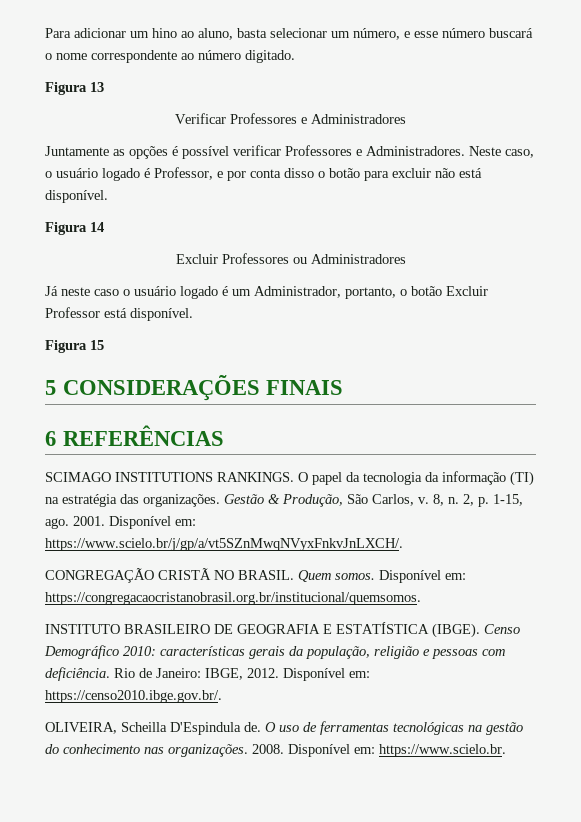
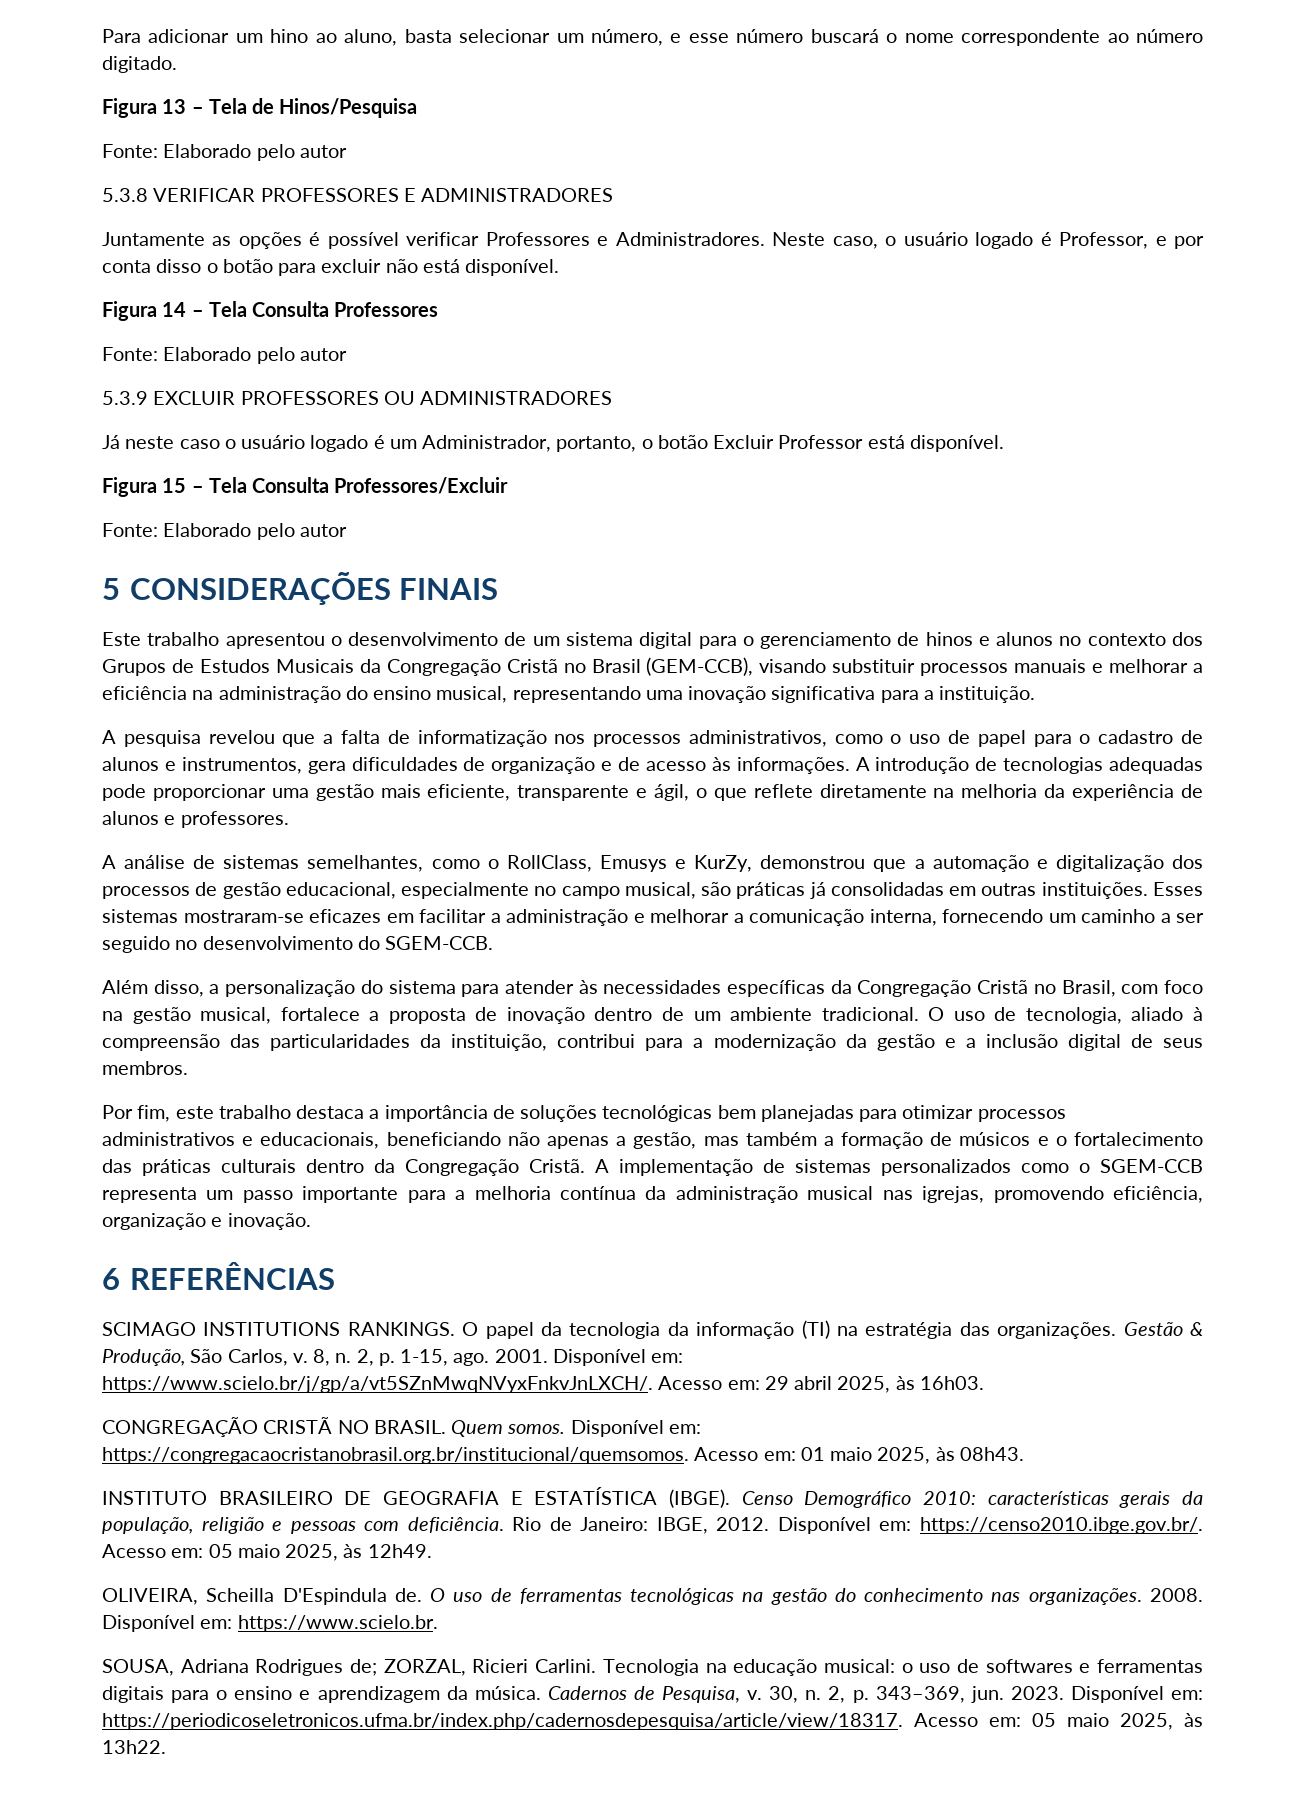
[175,113,406,124] // Verificar Professores e Administradores -> [191,98,418,118] [102,144,347,161] [102,188,614,202] – Tela de Hinos/Pesquisa // Fonte: Elaborado pelo autor // 5.3.8 VERIFICAR PROFESSORES E ADMINISTRADORES
[175,253,406,264] // Excluir Professores ou Administradores -> [191,301,439,317] [102,347,347,364] [102,391,613,405] – Tela Consulta Professores // Fonte: Elaborado pelo autor // 5.3.9 EXCLUIR PROFESSORES OU ADMINISTRADORES
[45,375,344,401] // 5 CONSIDERAÇÕES FINAIS -> [191,477,509,494] [102,523,347,540] [102,572,498,605] [102,632,1204,649] [102,657,1203,676] [102,686,1036,703] [102,730,1203,747] [102,757,1203,774] [102,784,1203,801] [102,811,289,828] [102,855,1203,872] [102,882,1203,899] [102,909,1204,926] [102,936,494,953] [102,980,1204,997] [102,1007,1203,1024] [102,1034,1203,1051] [102,1061,188,1075] [102,1105,1066,1122] [102,1132,1203,1149] [102,1159,1203,1176] [102,1186,1203,1203] [102,1213,311,1230] – Tela Consulta Professores/Excluir // Fonte: Elaborado pelo autor // 5 CONSIDERAÇÕES FINAIS // Este trabalho apresentou o desenvolvimento de um sistema digital para o gerenciamento de hinos e alunos no contexto dos Grupos de Estudos Musicais da Congregação Cristã no Brasil (GEM-CCB), visando substituir processos manuais e melhorar a eficiência na administração do ensino musical, representando uma inovação significativa para a instituição. // A pesquisa revelou que a falta de informatização nos processos administrativos, como o uso de papel para o cadastro de alunos e instrumentos, gera dificuldades de organização e de acesso às informações. A introdução de tecnologias adequadas pode proporcionar uma gestão mais eficiente, transparente e ágil, o que reflete diretamente na melhoria da experiência de alunos e professores. // A análise de sistemas semelhantes, como o RollClass, Emusys e KurZy, demonstrou que a automação e digitalização dos processos de gestão educacional, especialmente no campo musical, são práticas já consolidadas em outras instituições. Esses sistemas mostraram-se eficazes em facilitar a administração e melhorar a comunicação interna, fornecendo um caminho a ser seguido no desenvolvimento do SGEM-CCB. // Além disso, a personalização do sistema para atender às necessidades específicas da Congregação Cristã no Brasil, com foco na gestão musical, fortalece a proposta de inovação dentro de um ambiente tradicional. O uso de tecnologia, aliado à compreensão das particularidades da instituição, contribui para a modernização da gestão e a inclusão digital de seus membros. // Por fim, este trabalho destaca a importância de soluções tecnológicas bem planejadas para otimizar processos administrativos e educacionais, beneficiando não apenas a gestão, mas também a formação de músicos e o fortalecimento das práticas culturais dentro da Congregação Cristã. A implementação de sistemas personalizados como o SGEM-CCB representa um passo importante para a melhoria contínua da administração musical nas igrejas, promovendo eficiência, organização e inovação.
(403, 544) none -> [658,1376,984,1393] Acesso em: 29 abril 2025, às 16h03.
(421, 598) none -> [694,1447,1024,1464] Acesso em: 01 maio 2025, às 08h43.
(222, 696) none -> [102,1544,432,1561] Acesso em: 05 maio 2025, às 12h49.
(506, 750) none -> [102,1659,1203,1676] [102,1686,1204,1703] [102,1713,1203,1730] [102,1740,166,1754] // SOUSA, Adriana Rodrigues de; ZORZAL, Ricieri Carlini. Tecnologia na educação musical: o uso de softwares e ferramentas digitais para o ensino e aprendizagem da música. Cadernos de Pesquisa, v. 30, n. 2, p. 343–369, jun. 2023. Disponível em: https://periodicoseletronicos.ufma.br/index.php/cadernosdepesquisa/article/view/18317. Acesso em: 05 maio 2025, às 13h22.

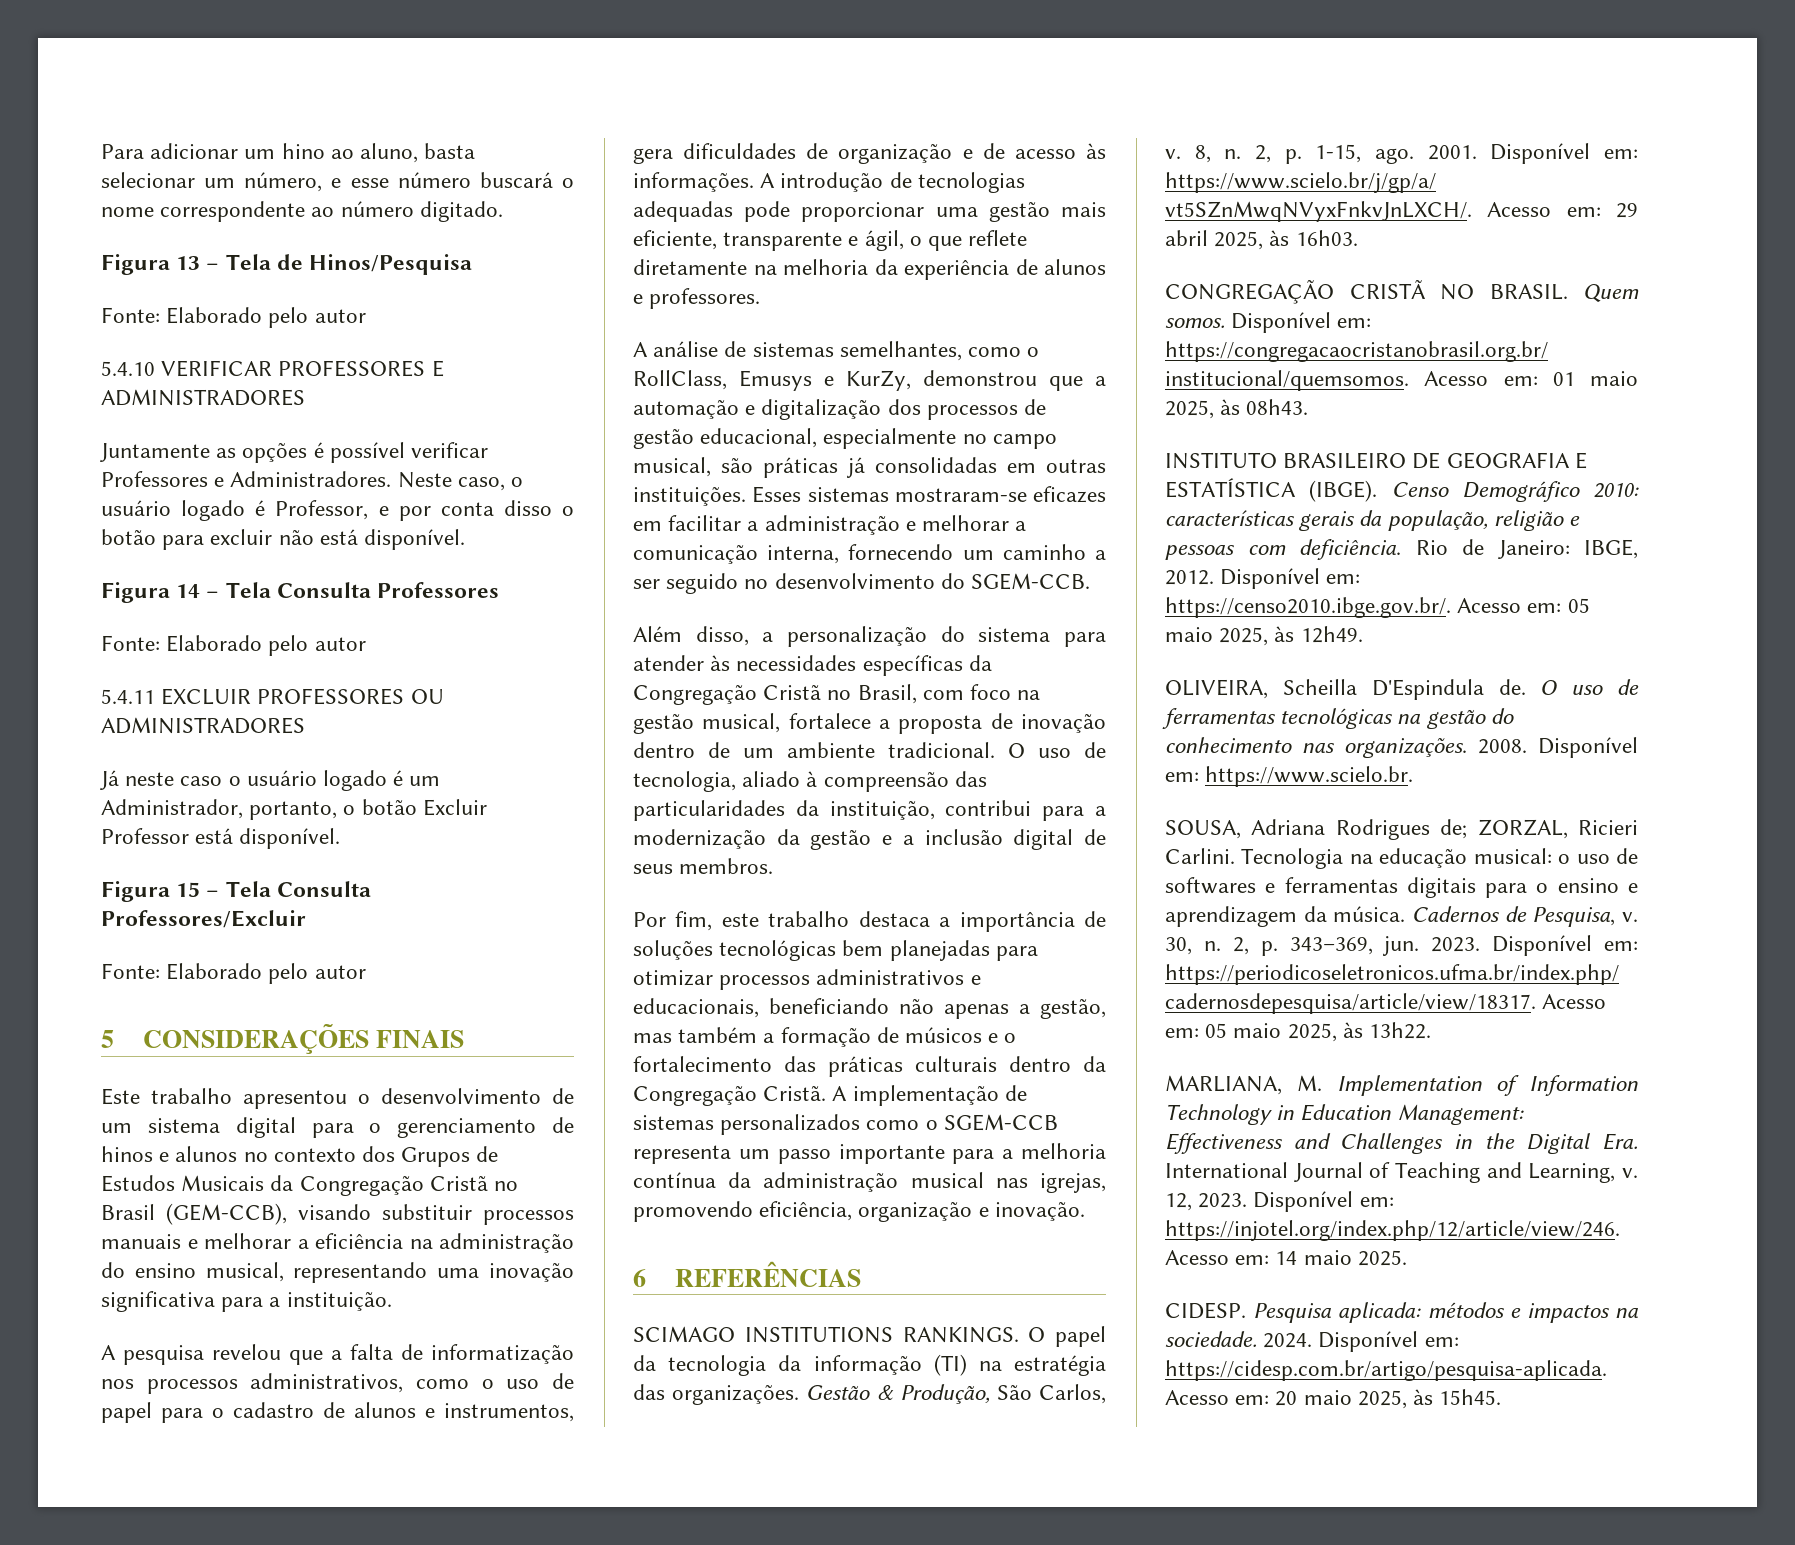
[102,188,148,202] 5.3.8 -> [101,361,155,376] 5.4.10
[102,391,148,405] 5.3.9 -> [101,689,155,704] 5.4.11
(166, 1747) none -> [1165,1075,1638,1096] [1165,1104,1524,1125] [1165,1133,1638,1154] [1165,1162,1638,1183] [1165,1191,1394,1212] [1165,1220,1620,1241] [1165,1250,1407,1266] [1165,1302,1638,1323] [1165,1331,1459,1352] [1165,1360,1607,1381] [1165,1389,1502,1409] // MARLIANA, M. Implementation of Information Technology in Education Management: Effectiveness and Challenges in the Digital Era. International Journal of Teaching and Learning, v. 12, 2023. Disponível em: https://injotel.org/index.php/12/article/view/246. Acesso em: 14 maio 2025. // CIDESP. Pesquisa aplicada: métodos e impactos na sociedade. 2024. Disponível em: https://cidesp.com.br/artigo/pesquisa-aplicada. Acesso em: 20 maio 2025, às 15h45.

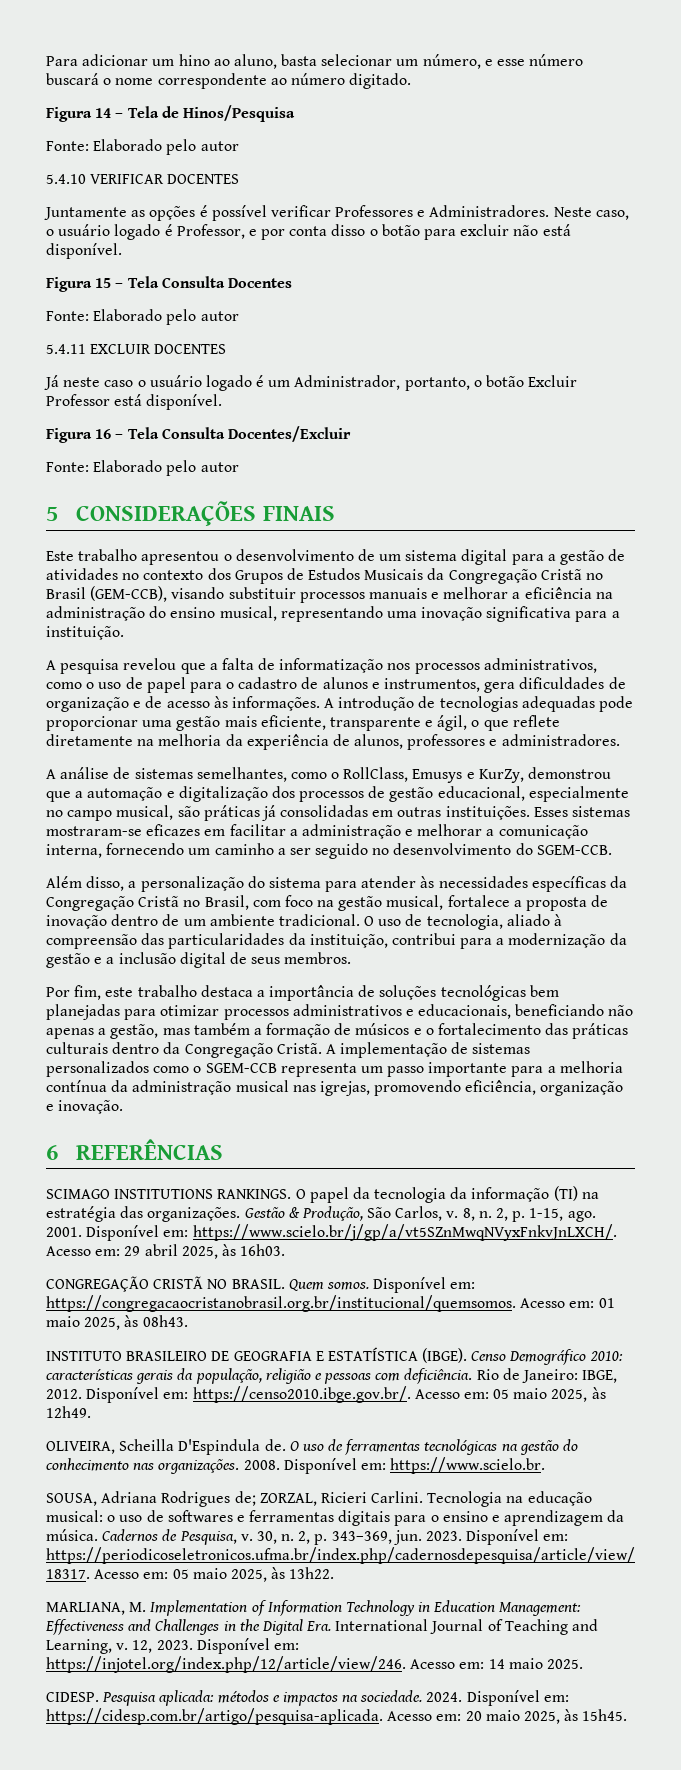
[176,256,201,270] 13 -> [95,108,112,118] 14
[278,360,444,377] [101,389,305,406] PROFESSORES E ADMINISTRADORES -> [167,174,240,184] DOCENTES
[176,582,500,598] 14 – Tela Consulta Professores -> [95,276,292,288] 15 – Tela Consulta Docentes
[257,688,444,705] [101,717,305,734] PROFESSORES OU ADMINISTRADORES -> [154,344,227,354] DOCENTES
[176,881,371,897] [101,910,306,928] 15 – Tela Consulta Professores/Excluir -> [95,426,351,442] 16 – Tela Consulta Docentes/Excluir
[369,1117,574,1138] [101,1146,238,1162] o gerenciamento de hinos e alunos -> [547,549,626,565] [46,568,118,580] a gestão de atividades
[1044,259,1106,275] [633,288,761,309] alunos e professores. -> [354,734,620,750] alunos, professores e administradores.

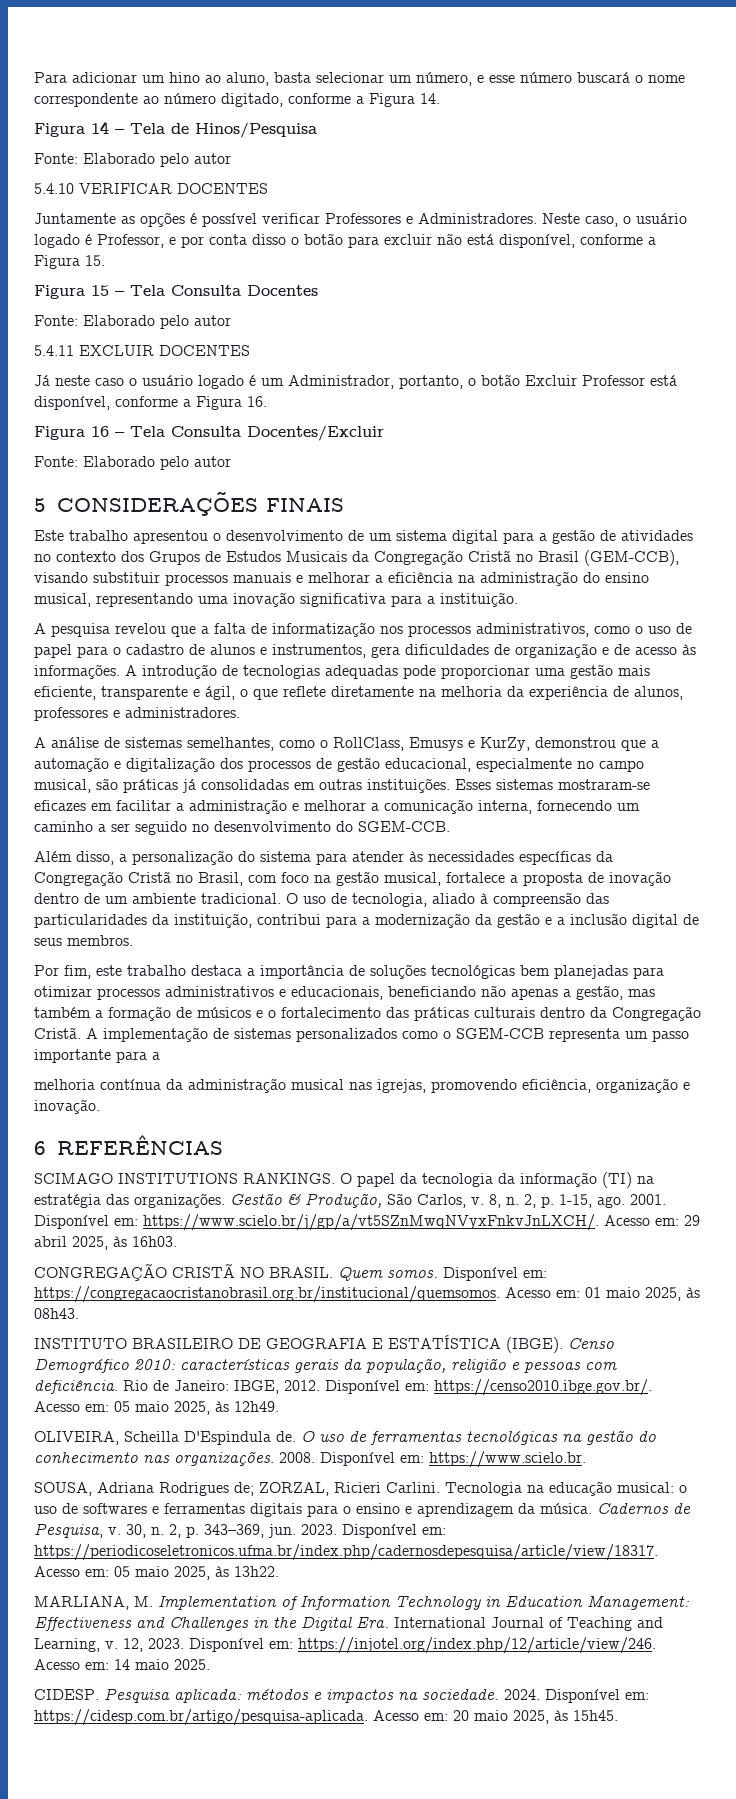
[349,73,412,89] digitado. -> [221,93,440,107] digitado, conforme a Figura 14.
[46,243,122,259] disponível. -> [499,234,656,248] [34,255,105,269] disponível, conforme a Figura 15.
[146,394,223,410] disponível. -> [34,396,267,410] disponível, conforme a Figura 16.
(556, 1069) none -> (160, 1056) //

